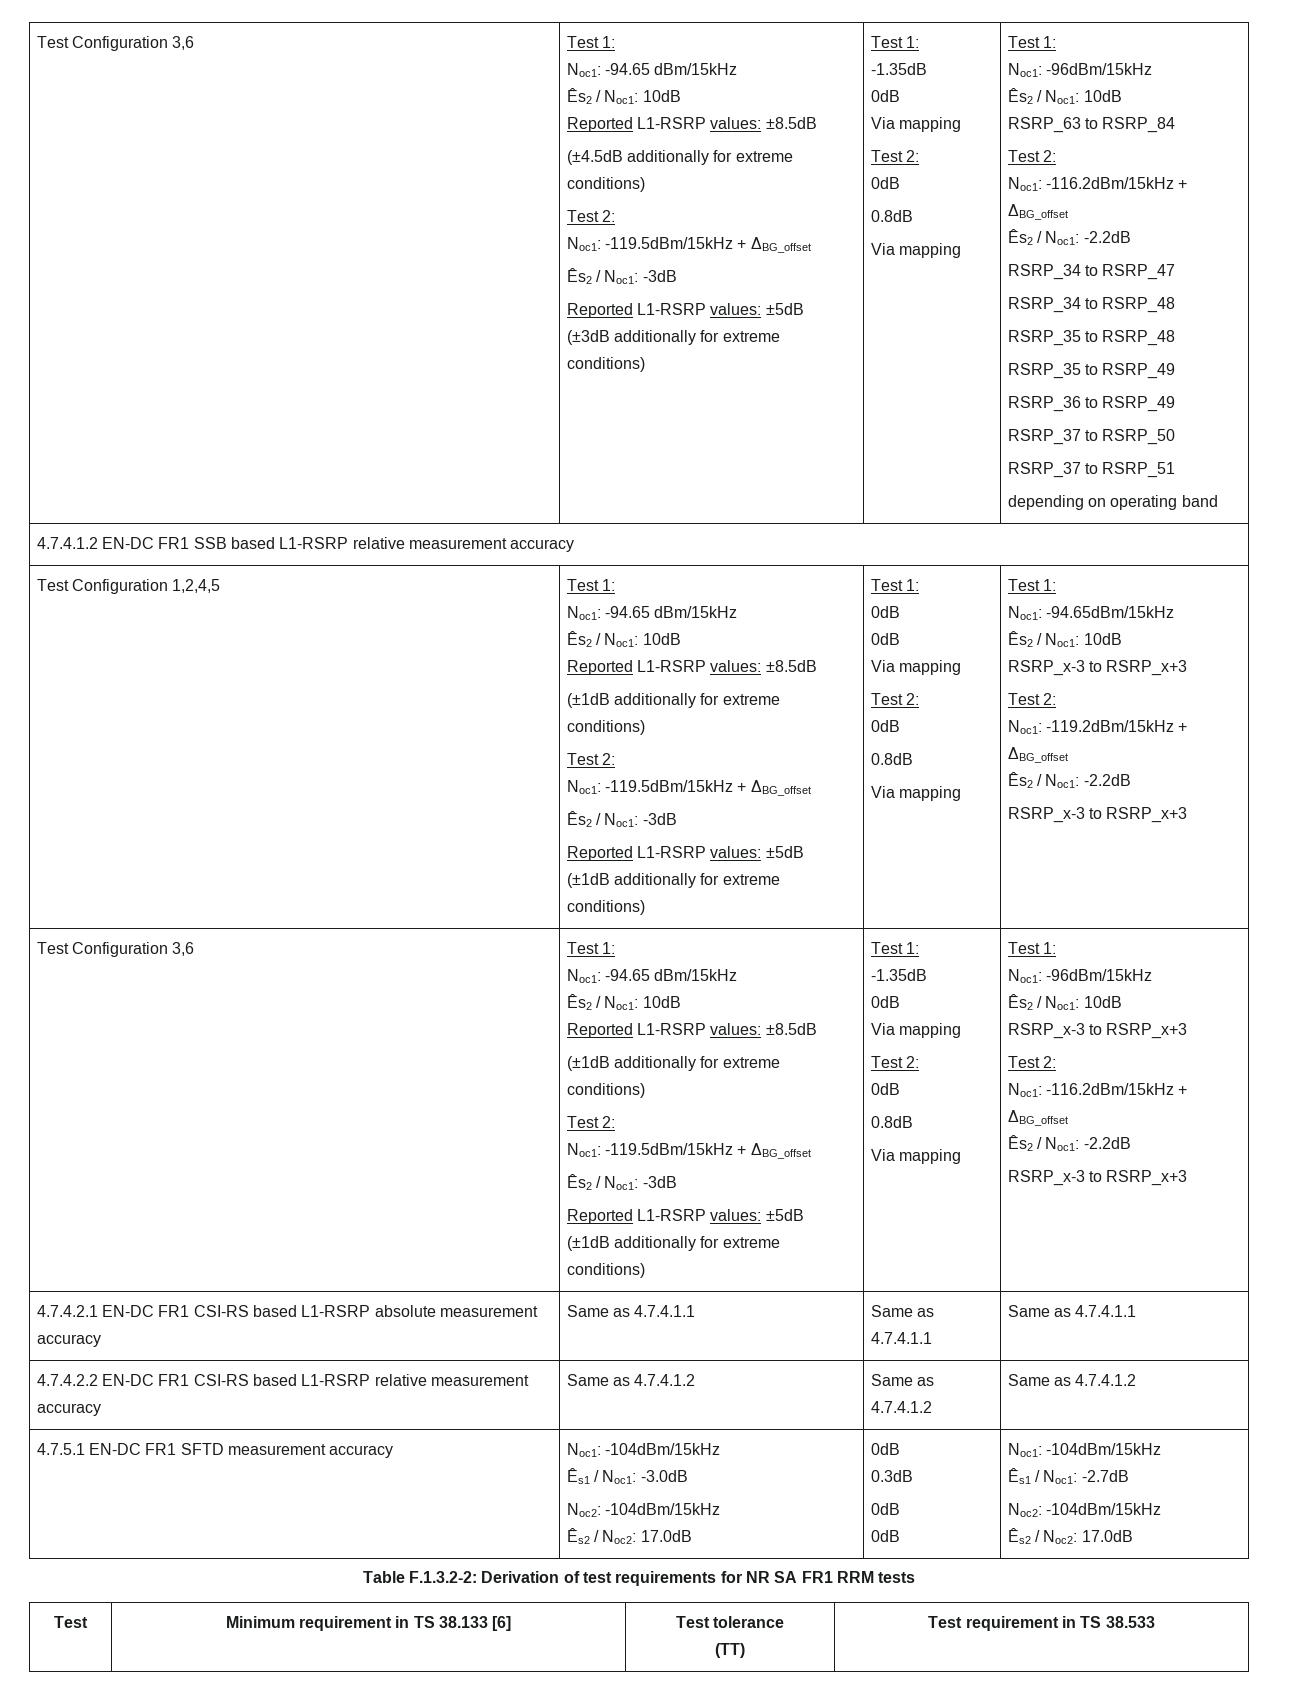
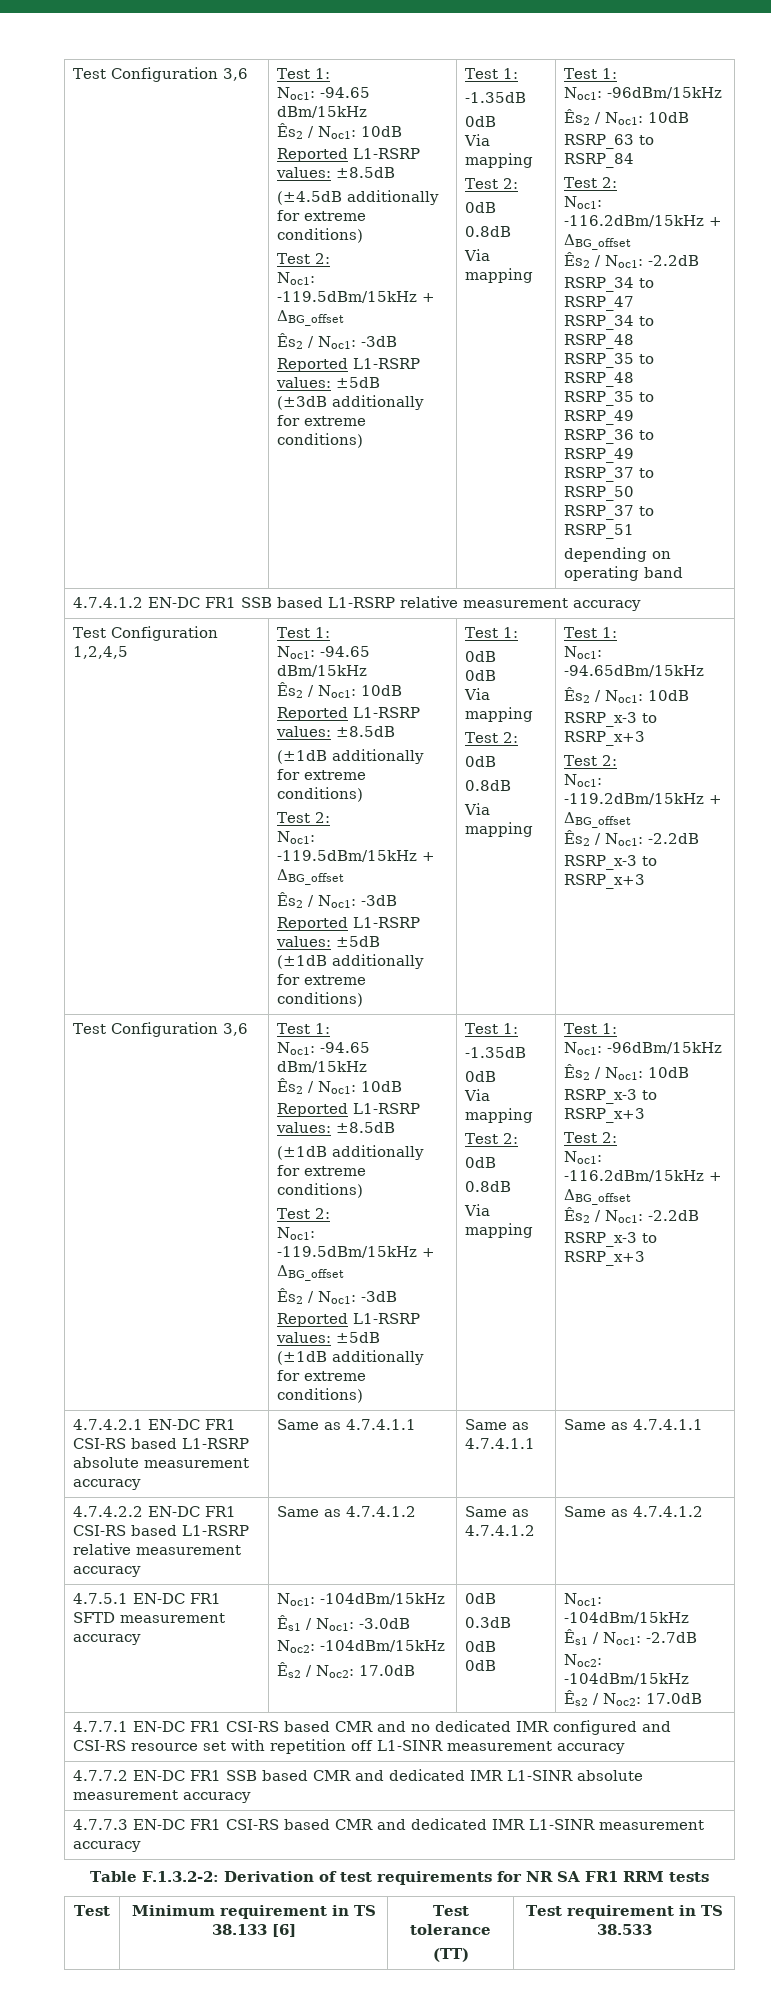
(1133, 1536) none -> [73,1720,672,1735] [73,1739,626,1754] [73,1769,644,1781] [73,1790,252,1803] [73,1818,705,1830] [73,1841,142,1852] // 4.7.7.1 EN-DC FR1 CSI-RS based CMR and no dedicated IMR configured and CSI-RS resource set with repetition off L1-SINR measurement accuracy // 4.7.7.2 EN-DC FR1 SSB based CMR and dedicated IMR L1-SINR absolute measurement accuracy // 4.7.7.3 EN-DC FR1 CSI-RS based CMR and dedicated IMR L1-SINR measurement accuracy

